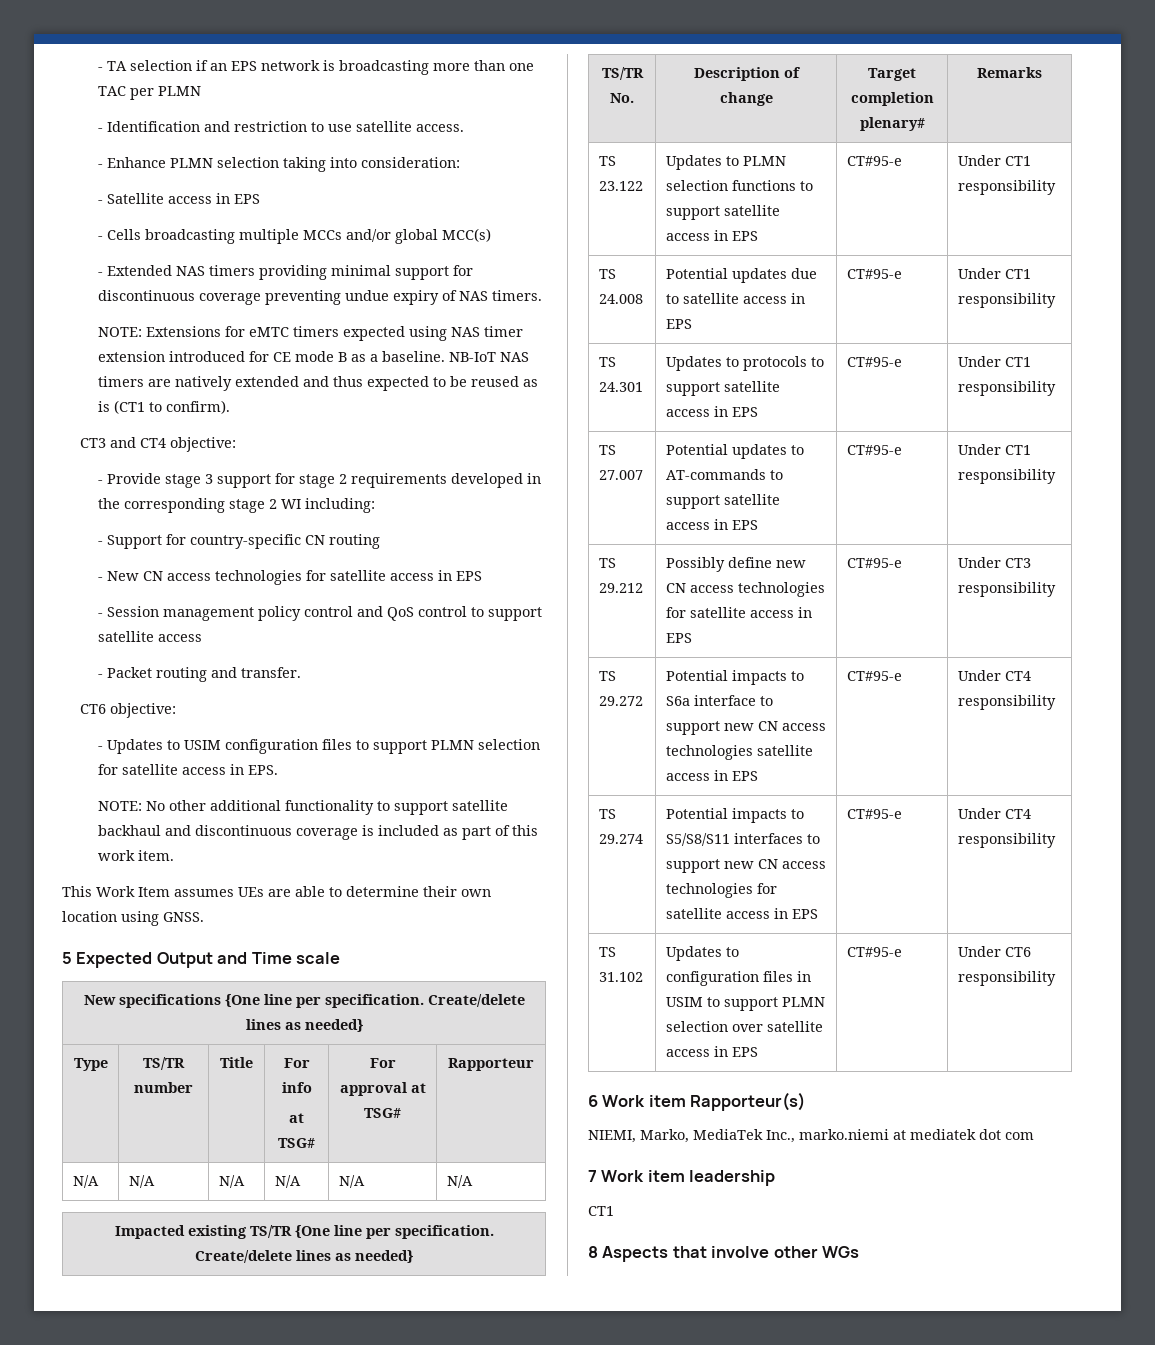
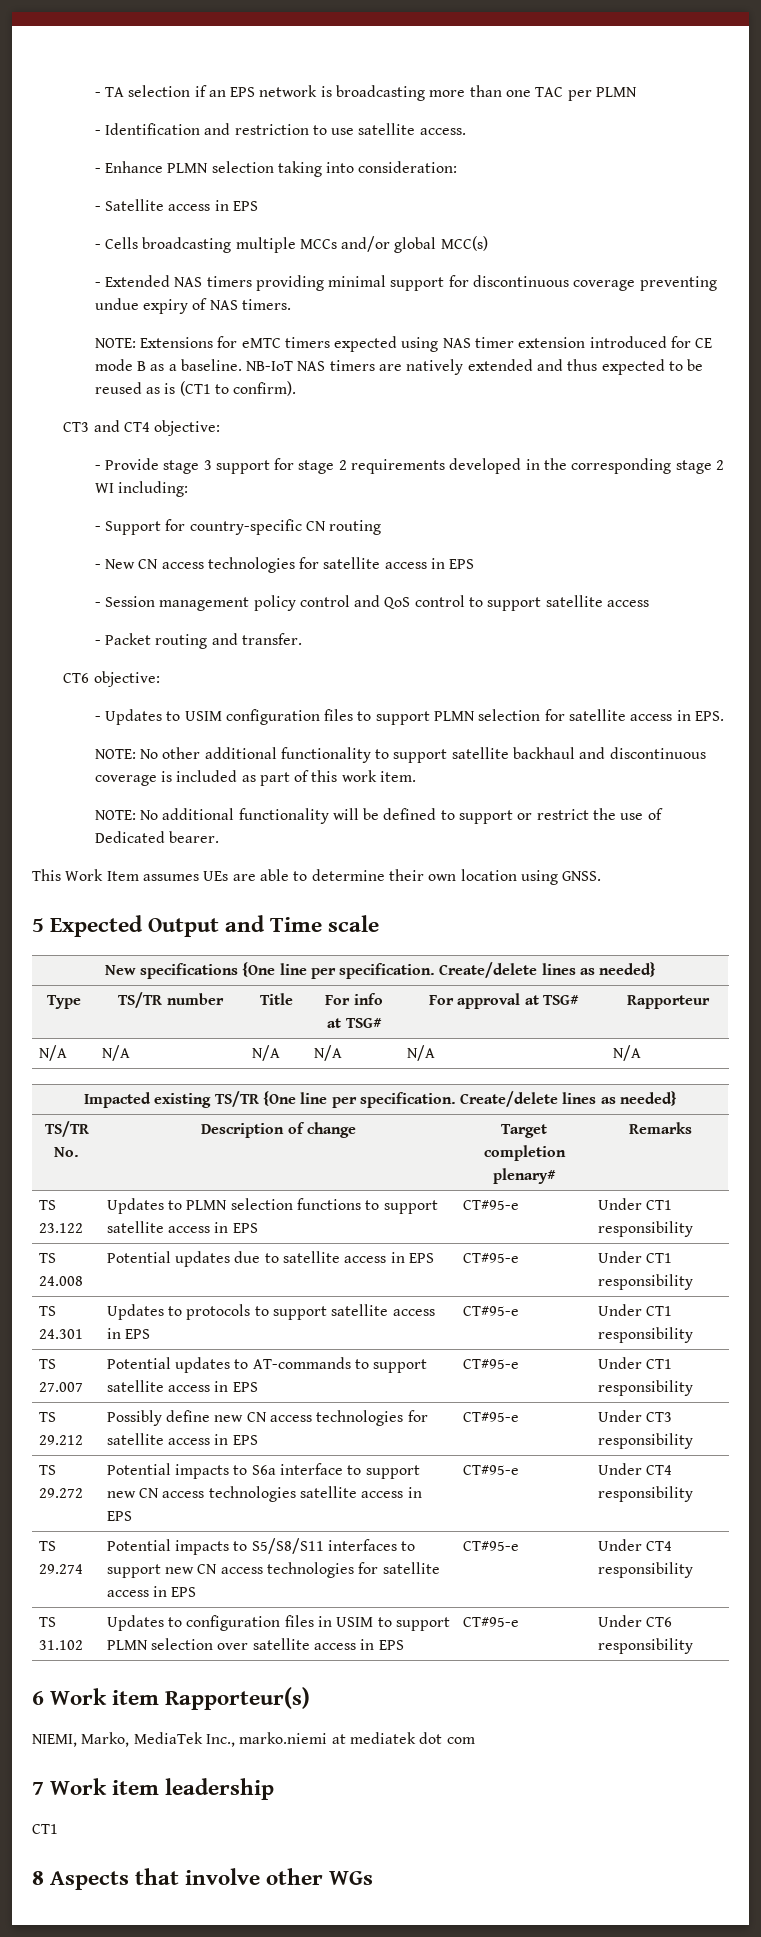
(174, 855) none -> [94,808,663,824] [94,831,219,843] // NOTE: No additional functionality will be defined to support or restrict the use of Dedicated bearer.

